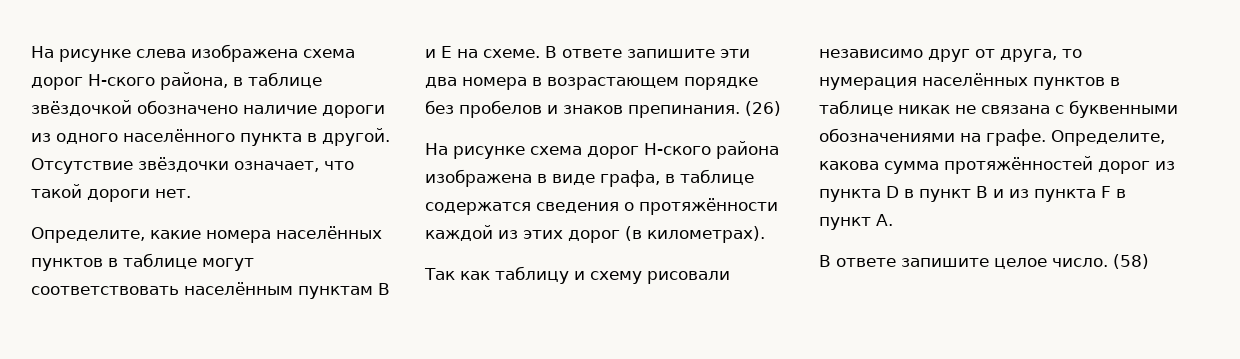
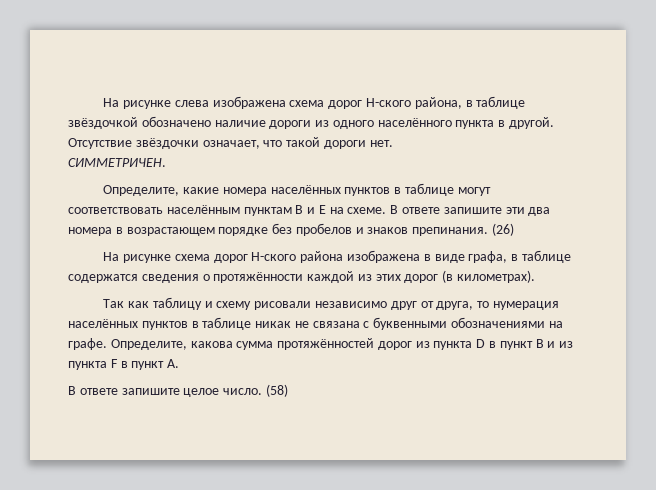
(191, 193) none -> [68,158,166,167] // СИММЕТРИЧЕН.

